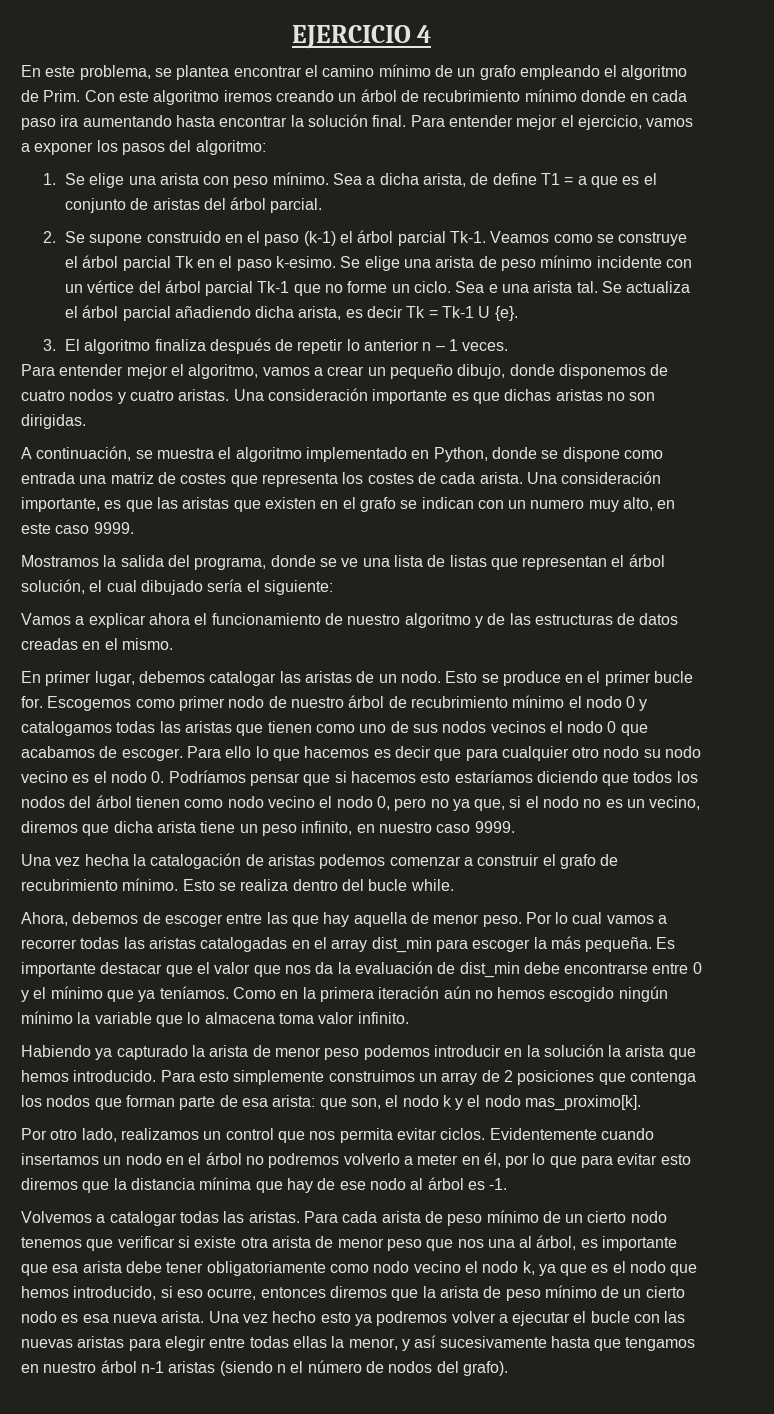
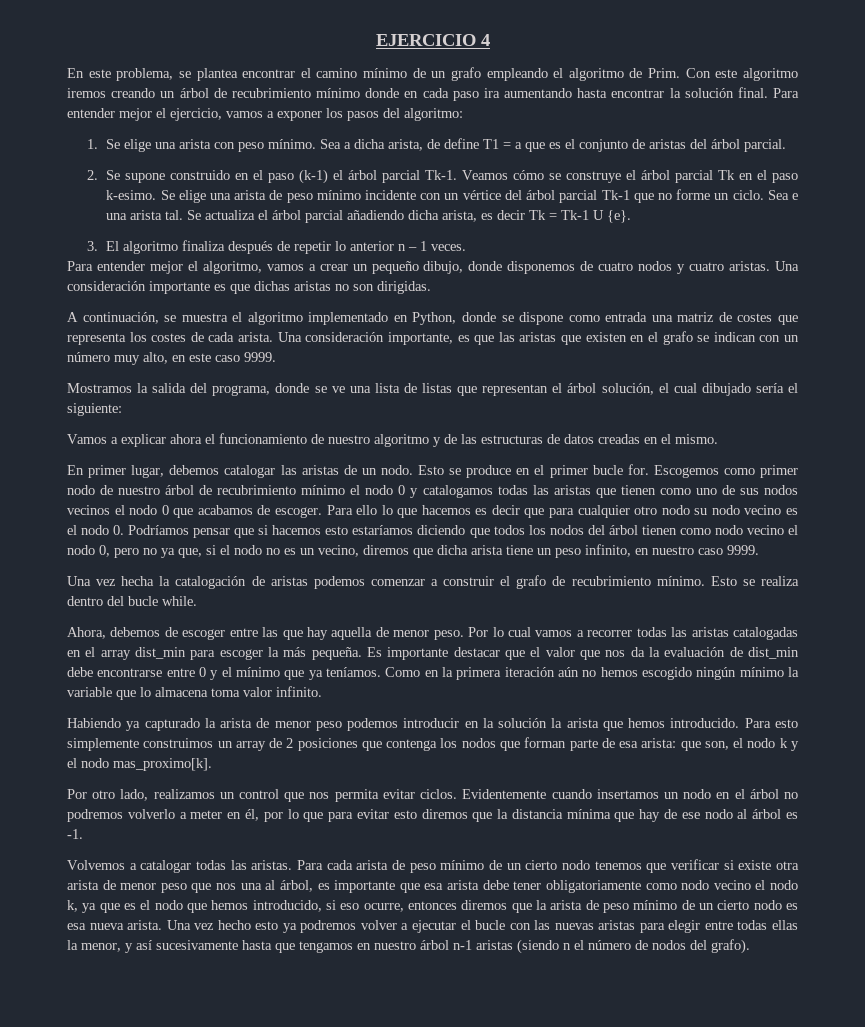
[553,234,593,243] como -> [513,170,545,180] cómo
[530,499,585,509] numero -> [67,352,110,362] número

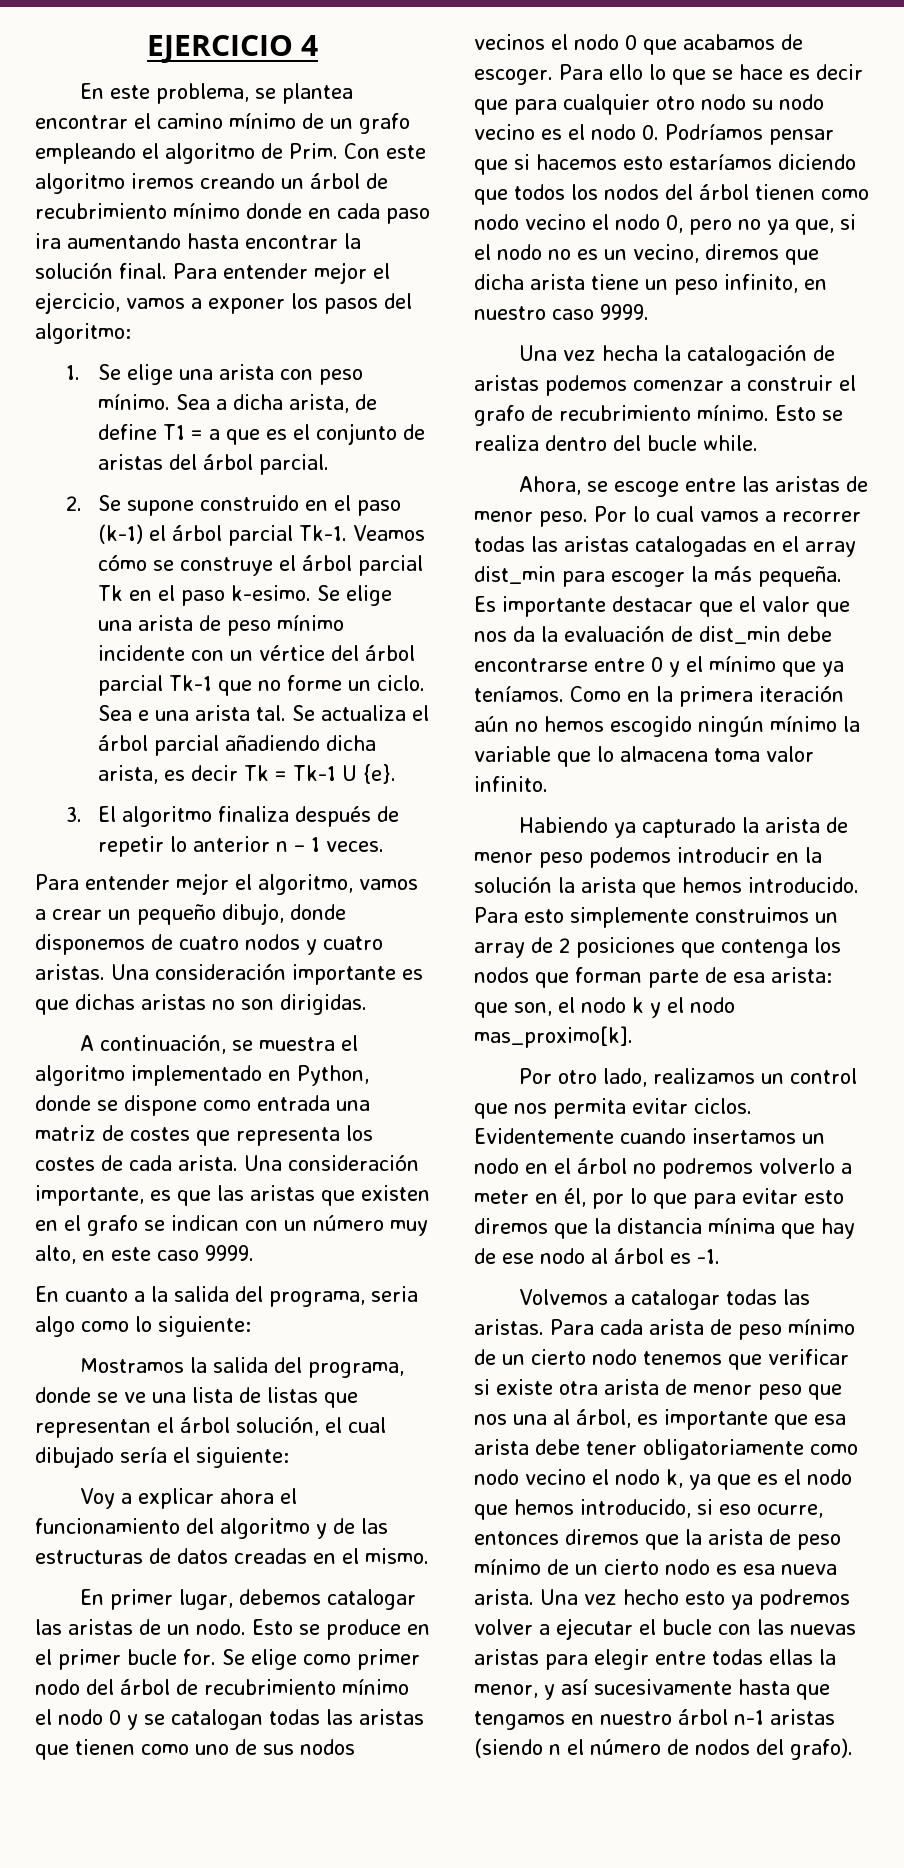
(276, 357) none -> [35,1286,418,1307] [35,1316,251,1337] // En cuanto a la salida del programa, seria algo como lo siguiente:
[67,434,107,444] Vamos -> [80,1488,116,1509] Voy
[311,434,370,444] de nuestro -> [186,1518,214,1534] del
[653,465,719,478] Escogemos -> [221,1649,297,1670] Se elige
[100,485,161,495] de nuestro -> [86,1679,114,1695] del
[422,485,493,498] catalogamos -> [144,1709,263,1730] se catalogan
[421,505,471,515] hacemos -> [711,64,783,80] se hace
[110,627,373,640] debemos de escoger entre las que hay aquella -> [587,476,841,497] se escoge entre las aristas

